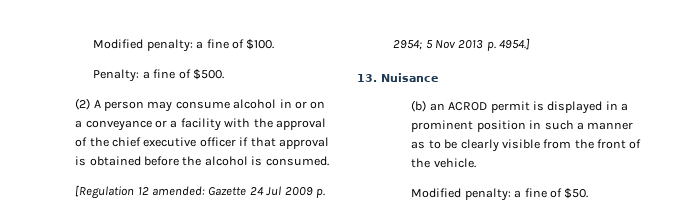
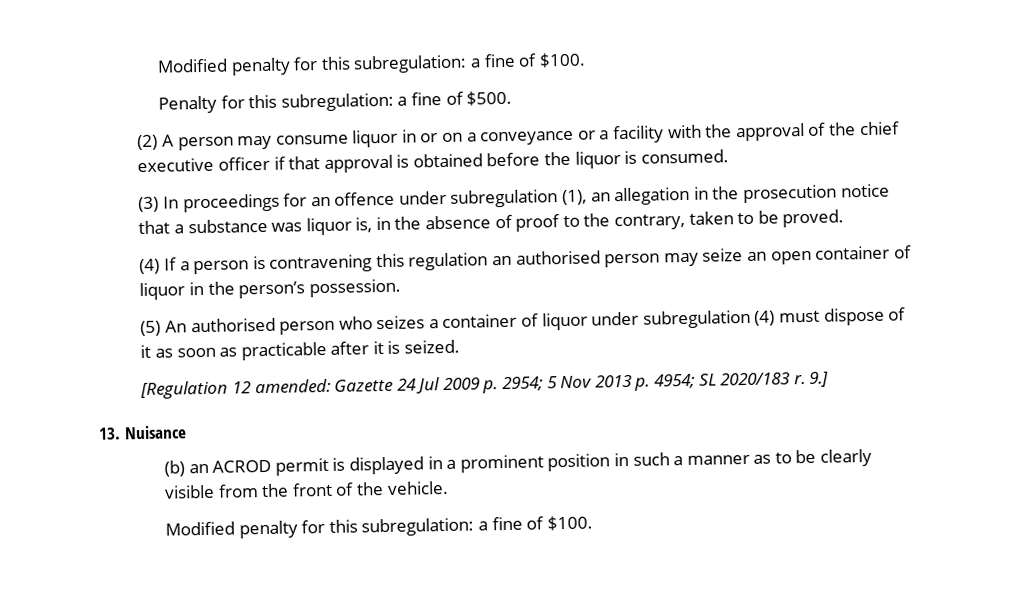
[93,39,193,52] Modified penalty: -> [157,54,468,76] Modified penalty for this subregulation:
[93,69,140,82] Penalty: -> [158,92,394,114] Penalty for this subregulation:
[233,99,277,109] alcohol -> [352,129,399,148] liquor
[204,156,248,166] alcohol -> [574,151,621,169] liquor
(329, 161) none -> [138,183,890,213] [138,209,845,236] [139,245,912,275] [139,278,401,301] [140,307,907,337] [140,339,461,361] // (3) In proceedings for an offence under subregulation (1), an allegation in the prosecution notice that a substance was liquor is, in the absence of proof to the contrary, taken to be proved. // (4) If a person is contravening this regulation an authorised person may seize an open container of liquor in the person’s possession. // (5) An authorised person who seizes a container of liquor under subregulation (4) must dispose of it as soon as practicable after it is seized.
[499,38,531,50] 4954.] -> [654,371,830,389] 4954; SL 2020/183 r. 9.]
[464,188,589,201] penalty: a fine of $50. -> [238,515,593,539] penalty for this subregulation: a fine of $100.

